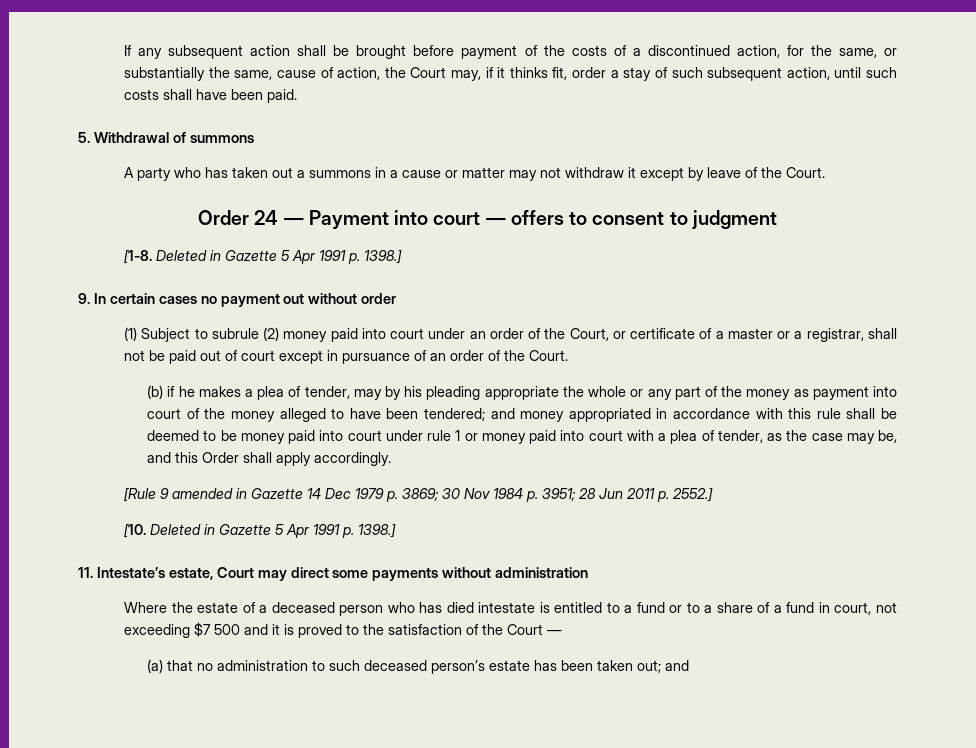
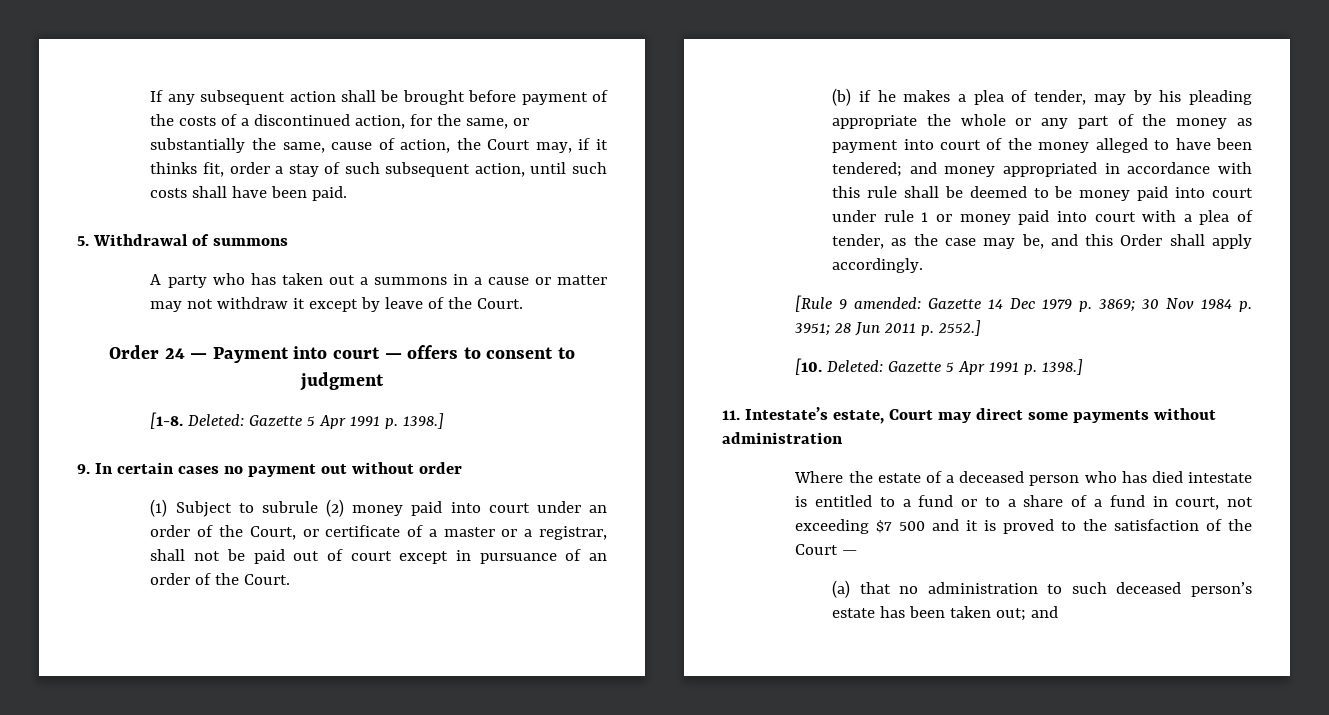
[156,250,222,261] Deleted in -> [188,414,245,426] Deleted:
[172,488,248,499] amended in -> [854,297,922,309] amended:
[150,524,216,535] Deleted in -> [827,360,884,372] Deleted:

